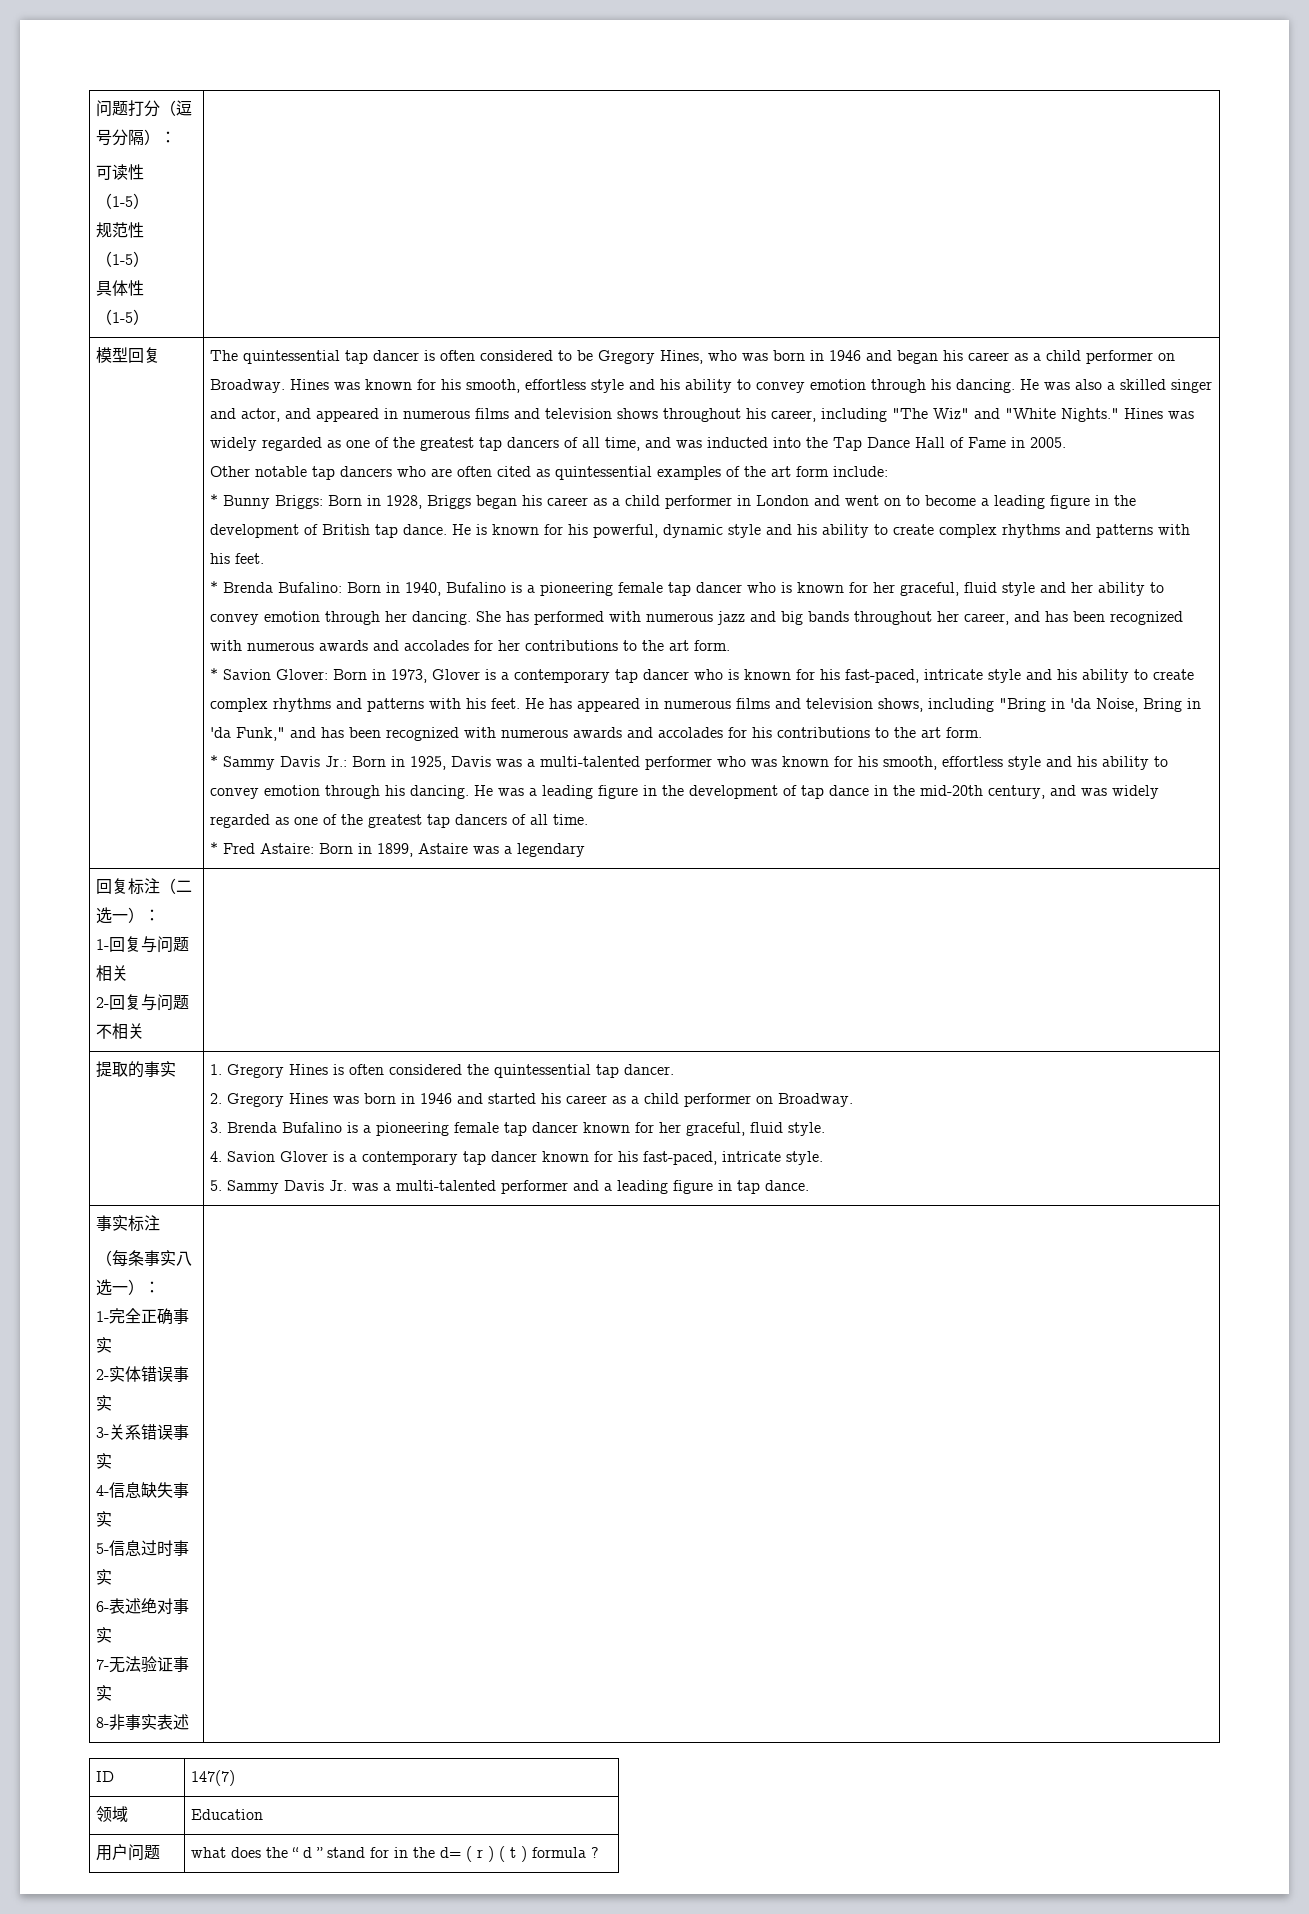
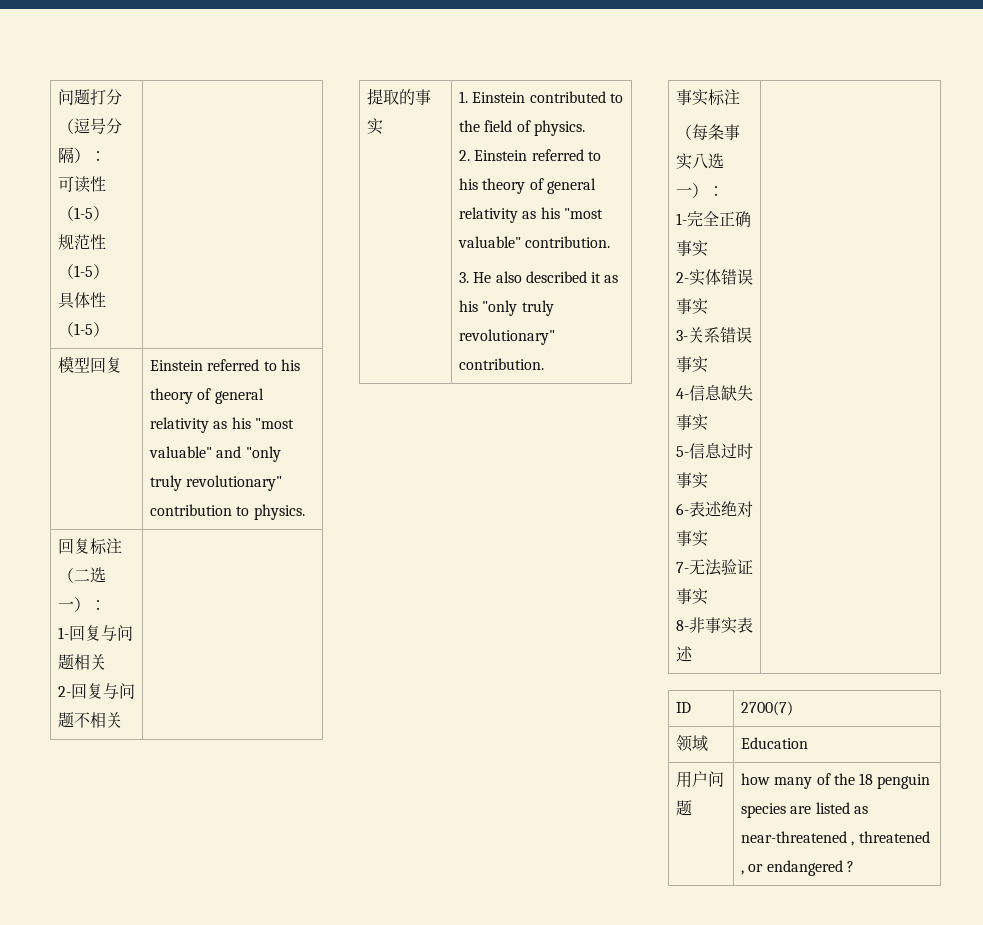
[210,350,1176,364] [210,379,1213,393] [210,408,1195,422] [210,437,1067,451] [210,466,889,480] [210,494,1137,509] [210,524,1191,538] [210,553,265,564] [210,581,1165,596] [210,611,1184,625] [210,640,731,651] [210,668,1195,683] [210,698,1202,712] [210,727,983,741] [210,755,1169,770] [210,785,1160,799] [210,814,589,828] [210,842,586,857] The quintessential tap dancer is often considered to be Gregory Hines, who was born in 1946 and began his career as a child performer on Broadway. Hines was known for his smooth, effortless style and his ability to convey emotion through his dancing. He was also a skilled singer and actor, and appeared in numerous films and television shows throughout his career, including "The Wiz" and "White Nights." Hines was widely regarded as one of the greatest tap dancers of all time, and was inducted into the Tap Dance Hall of Fame in 2005. // Other notable tap dancers who are often cited as quintessential examples of the art form include: // * Bunny Briggs: Born in 1928, Briggs began his career as a child performer in London and went on to become a leading figure in the development of British tap dance. He is known for his powerful, dynamic style and his ability to create complex rhythms and patterns with his feet. // * Brenda Bufalino: Born in 1940, Bufalino is a pioneering female tap dancer who is known for her graceful, fluid style and her ability to convey emotion through her dancing. She has performed with numerous jazz and big bands throughout her career, and has been recognized with numerous awards and accolades for her contributions to the art form. // * Savion Glover: Born in 1973, Glover is a contemporary tap dancer who is known for his fast-paced, intricate style and his ability to create complex rhythms and patterns with his feet. He has appeared in numerous films and television shows, including "Bring in 'da Noise, Bring in 'da Funk," and has been recognized with numerous awards and accolades for his contributions to the art form. // * Sammy Davis Jr.: Born in 1925, Davis was a multi-talented performer who was known for his smooth, effortless style and his ability to convey emotion through his dancing. He was a leading figure in the development of tap dance in the mid-20th century, and was widely regarded as one of the greatest tap dancers of all time. // * Fred Astaire: Born in 1899, Astaire was a legendary -> [149,359,300,371] [149,388,264,404] [149,417,294,433] [148,446,281,462] [149,475,283,491] [149,504,305,520] Einstein referred to his theory of general relativity as his "most valuable" and "only truly revolutionary" contribution to physics.
[227,1064,675,1078] [210,1093,854,1107] [210,1122,826,1136] [210,1151,824,1165] [210,1180,810,1194] Gregory Hines is often considered the quintessential tap dancer. // 2. Gregory Hines was born in 1946 and started his career as a child performer on Broadway. // 3. Brenda Bufalino is a pioneering female tap dancer known for her graceful, fluid style. // 4. Savion Glover is a contemporary tap dancer known for his fast-paced, intricate style. // 5. Sammy Davis Jr. was a multi-talented performer and a leading figure in tap dance. -> [472,91,623,103] [458,120,585,136] [458,149,601,161] [458,178,596,194] [458,207,603,223] [457,236,611,248] [458,271,619,283] [458,300,554,316] [458,329,555,345] [458,358,544,370] Einstein contributed to the field of physics. // 2. Einstein referred to his theory of general relativity as his "most valuable" contribution. // 3. He also described it as his "only truly revolutionary" contribution.
[191,1770,236,1786] 147(7) -> [740,701,793,716] 2700(7)
[191,1846,587,1862] what does the “ d ” stand for in the d= ( r ) ( t ) formula -> [740,773,931,789] [740,802,868,818] [740,831,930,846] [740,860,843,876] how many of the 18 penguin species are listed as near-threatened , threatened , or endangered

